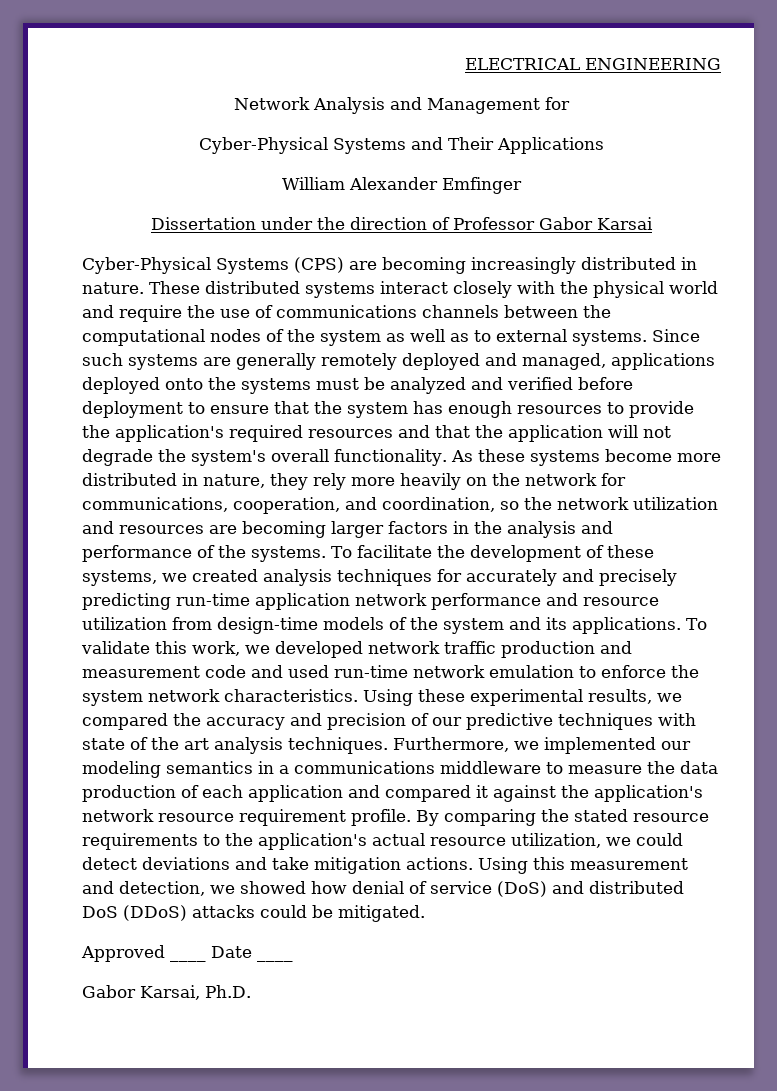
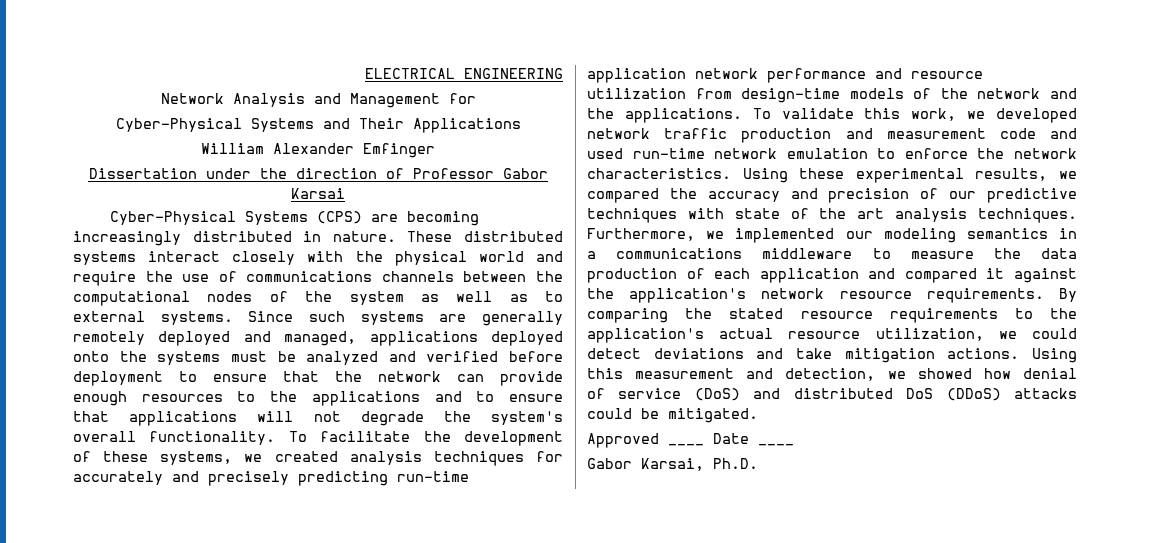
[347,401,694,418] [82,425,603,442] system has enough resources to provide the application's required resources and that the application -> [378,371,563,386] [73,391,563,406] [73,411,238,426] network can provide enough resources to the applications and to ensure that applications
[450,449,721,466] [82,473,626,490] [82,497,718,514] [82,521,613,538] [82,545,326,562] As these systems become more distributed in nature, they rely more heavily on the network for communications, cooperation, and coordination, so the network utilization and resources are becoming larger factors in the analysis and performance of the systems. -> (276, 438) none
[443,617,567,634] system and its -> [977,88,1077,99] [587,108,614,119] network and the
[82,690,143,706] system -> (1005, 153) none
[239,809,411,826] requirement profile. -> [926,288,1044,303] requirements.

